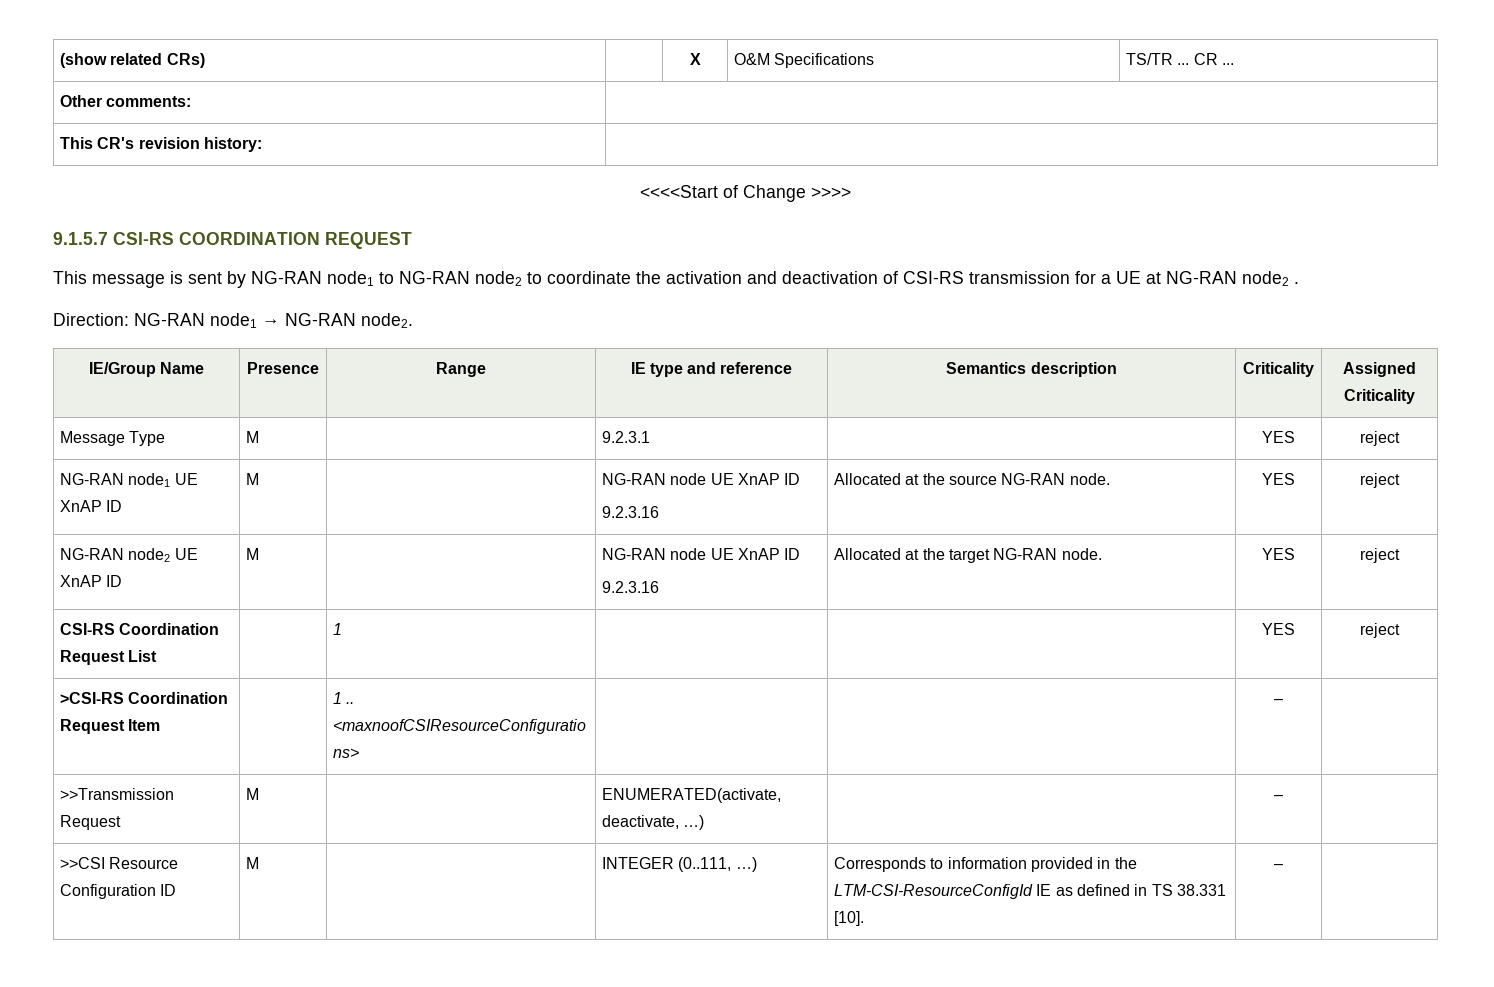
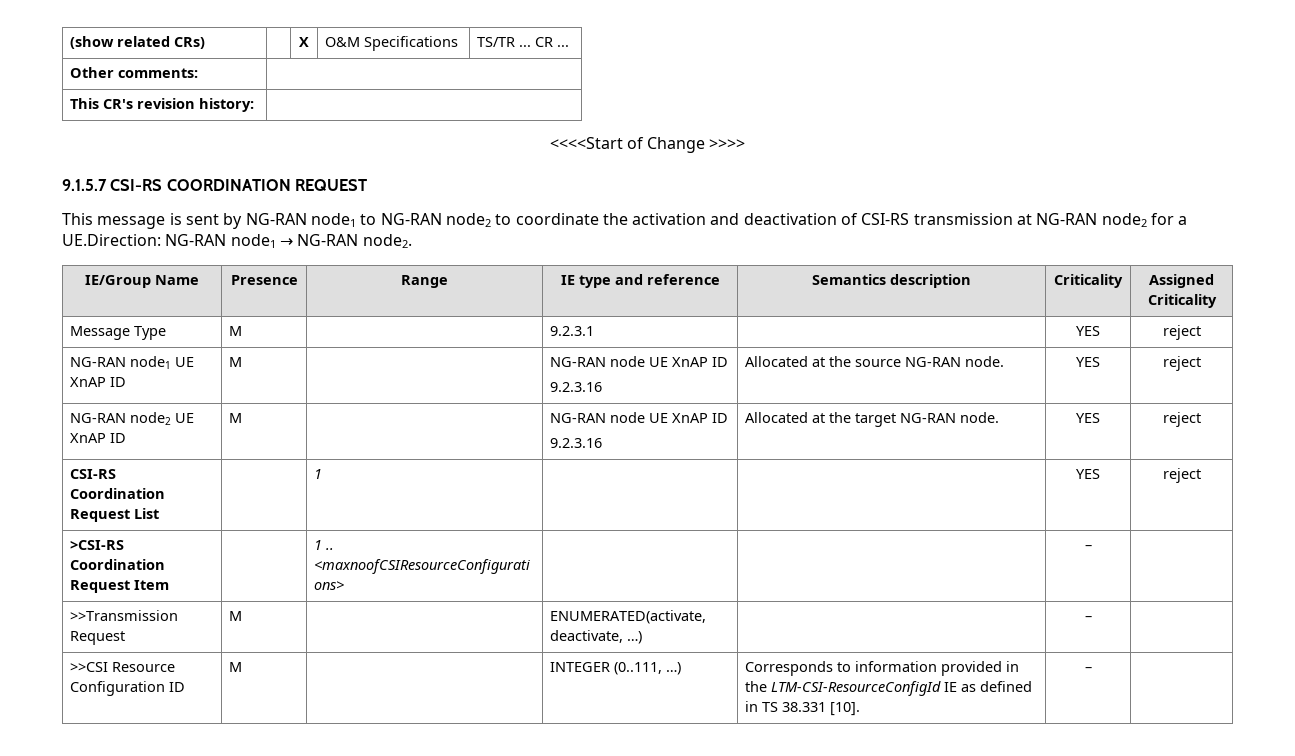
[1075,271,1299,286] [53,313,129,326] for a UE at NG-RAN node2 . // Direction: -> [1017,213,1188,227] [62,234,161,246] at NG-RAN node2 for a UE.Direction:

